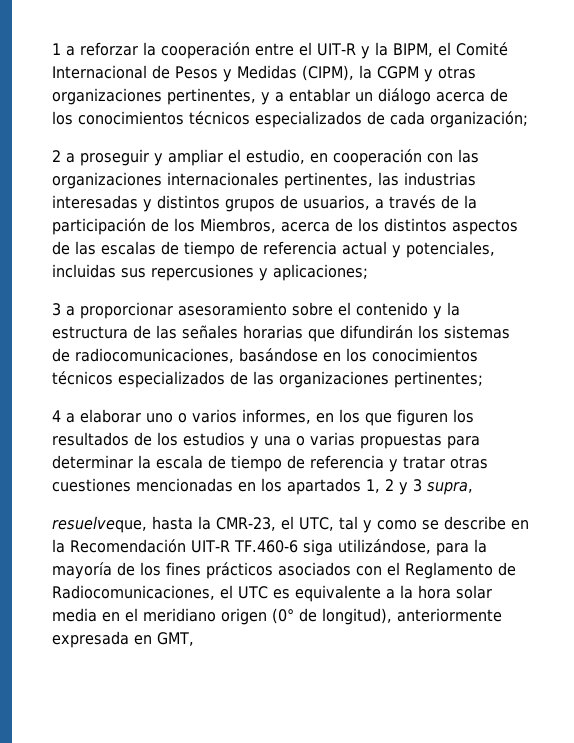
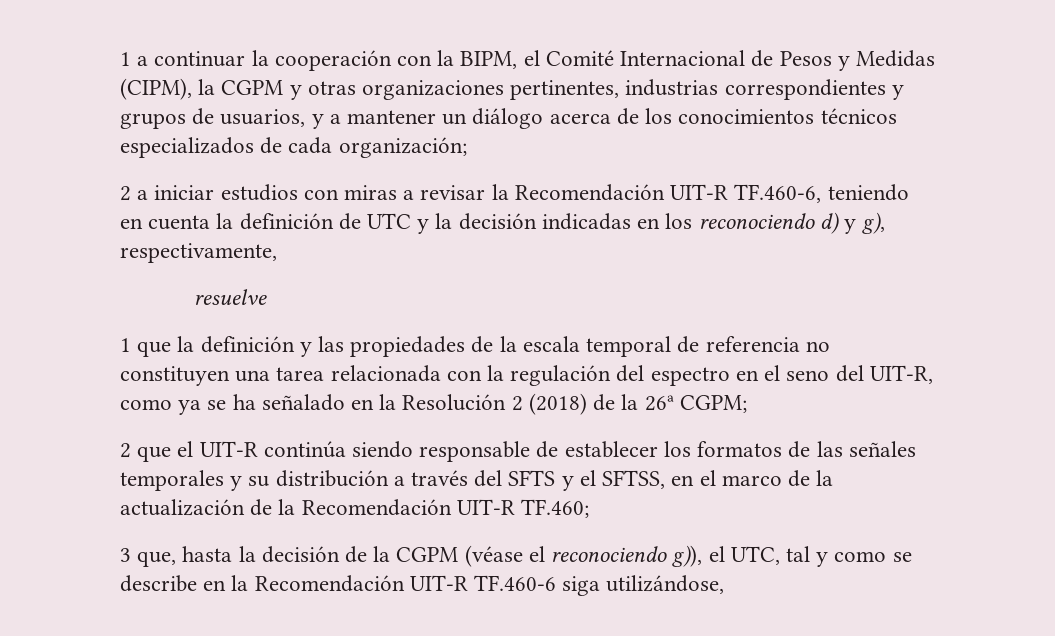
[80,42,138,56] reforzar -> [154,51,246,67] continuar
[255,42,370,59] entre el UIT-R y -> [397,55,433,66] con
(256, 96) none -> [625,79,904,100] [120,108,306,129] industrias correspondientes y grupos de usuarios,
[289,88,350,102] entablar -> [347,110,437,124] mantener
[80,149,479,166] [52,172,476,189] [52,195,477,212] [52,218,518,235] [52,241,495,258] [52,264,368,281] [52,302,460,319] [52,325,510,342] [52,348,478,363] [52,371,483,388] [52,409,474,426] [52,432,480,449] [52,455,488,472] [52,478,473,495] [52,516,276,533] proseguir y ampliar el estudio, en cooperación con las organizaciones internacionales pertinentes, las industrias interesadas y distintos grupos de usuarios, a través de la participación de los Miembros, acerca de los distintos aspectos de las escalas de tiempo de referencia actual y potenciales, incluidas sus repercusiones y aplicaciones; // 3 a proporcionar asesoramiento sobre el contenido y la estructura de las señales horarias que difundirán los sistemas de radiocomunicaciones, basándose en los conocimientos técnicos especializados de las organizaciones pertinentes; // 4 a elaborar uno o varios informes, en los que figuren los resultados de los estudios y una o varias propuestas para determinar la escala de tiempo de referencia y tratar otras cuestiones mencionadas en los apartados 1, 2 y 3 supra, // resuelveque, hasta la CMR-23, -> [154,184,909,203] [120,212,886,234] [120,243,277,263] [193,289,267,305] [120,336,830,357] [120,365,933,386] [120,393,747,415] [120,441,916,462] [120,470,834,491] [120,499,590,518] [120,545,703,567] iniciar estudios con miras a revisar la Recomendación UIT-R TF.460-6, teniendo en cuenta la definición de UTC y la decisión indicadas en los reconociendo d) y g), respectivamente, // resuelve // 1 que la definición y las propiedades de la escala temporal de referencia no constituyen una tarea relacionada con la regulación del espectro en el seno del UIT-R, como ya se ha señalado en la Resolución 2 (2018) de la 26ª CGPM; // 2 que el UIT-R continúa siendo responsable de establecer los formatos de las señales temporales y su distribución a través del SFTS y el SFTSS, en el marco de la actualización de la Recomendación UIT-R TF.460; // 3 que, hasta la decisión de la CGPM (véase el reconociendo g)),
[435,539,487,556] [52,562,516,579] [52,585,492,602] [52,608,502,625] [52,631,194,648] para la mayoría de los fines prácticos asociados con el Reglamento de Radiocomunicaciones, el UTC es equivalente a la hora solar media en el meridiano origen (0° de longitud), anteriormente expresada en GMT, -> (725, 584) none

